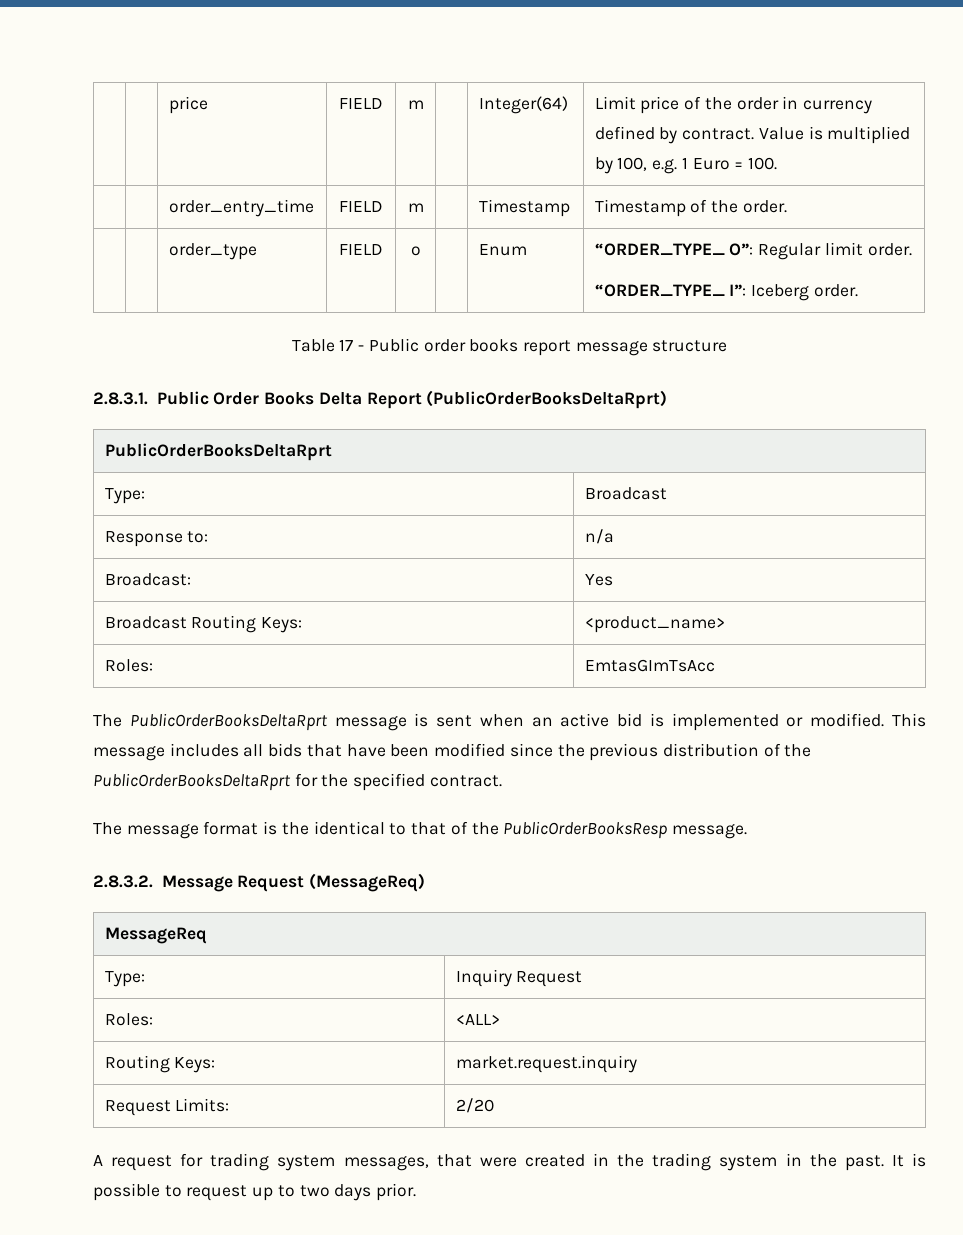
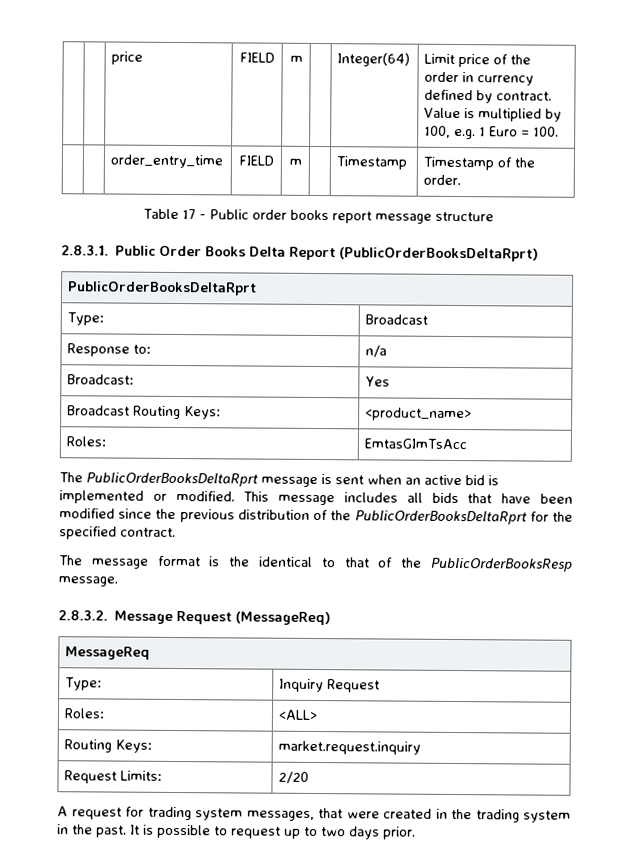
[168,243,257,260] [339,244,383,255] [410,246,421,256] [478,244,527,256] [594,242,912,260] [594,284,858,301] // | | order_type | FIELD | o | | Enum | “ORDER_TYPE_ O”: Regular limit order. // “ORDER_TYPE_ I”: Iceberg order. -> (462, 180) none

